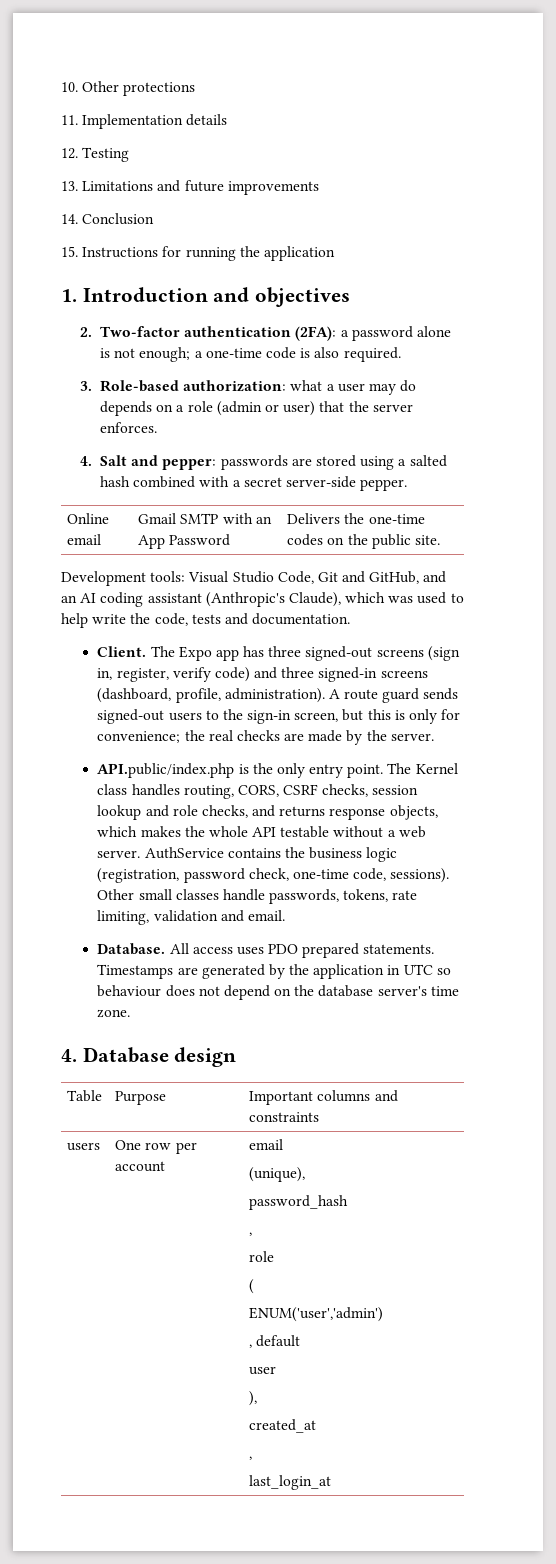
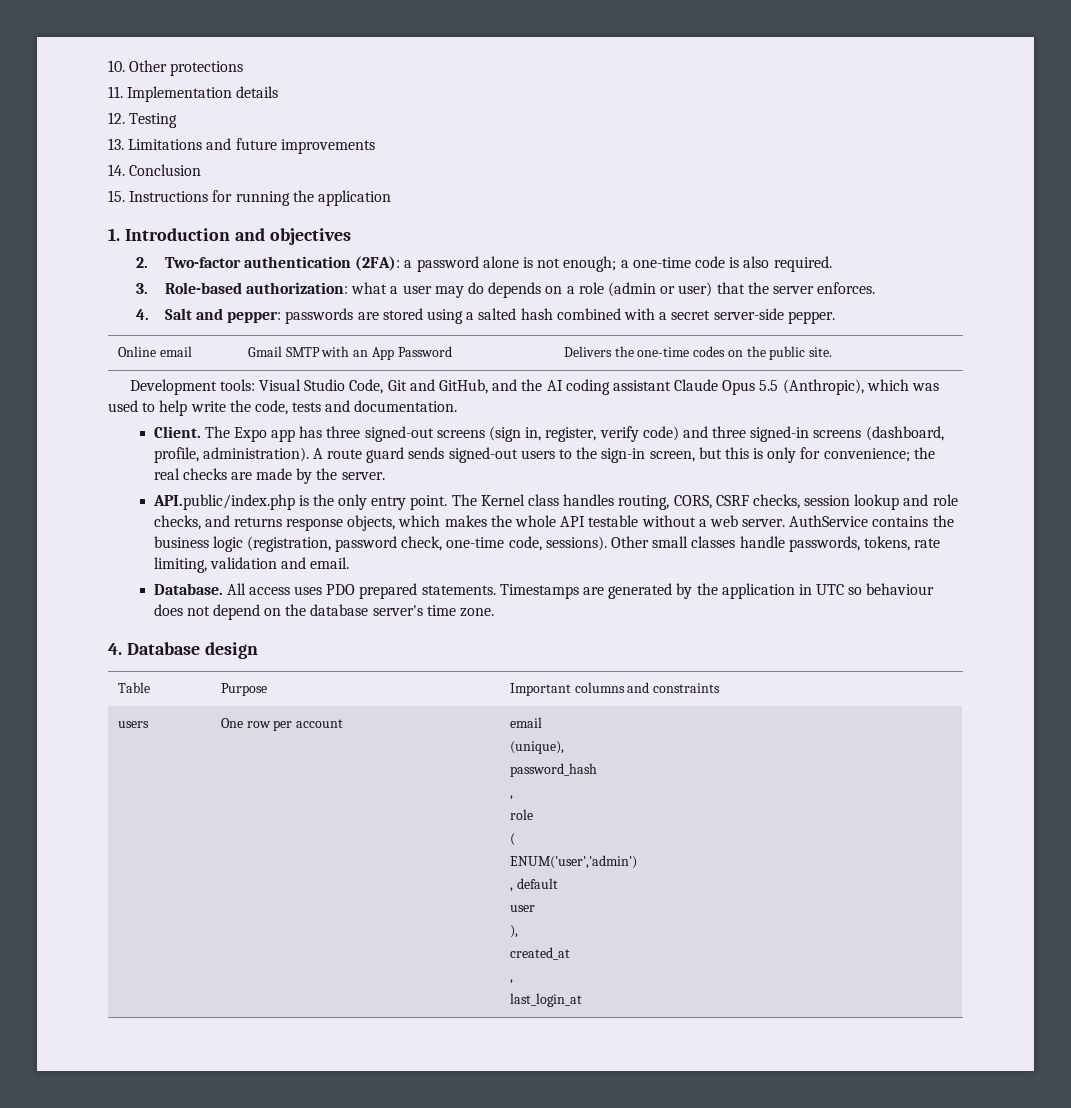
[61,595,77,603] an -> [521,379,543,391] the
[205,592,341,607] (Anthropic's Claude), -> [674,379,864,395] Claude Opus 5.5 (Anthropic),

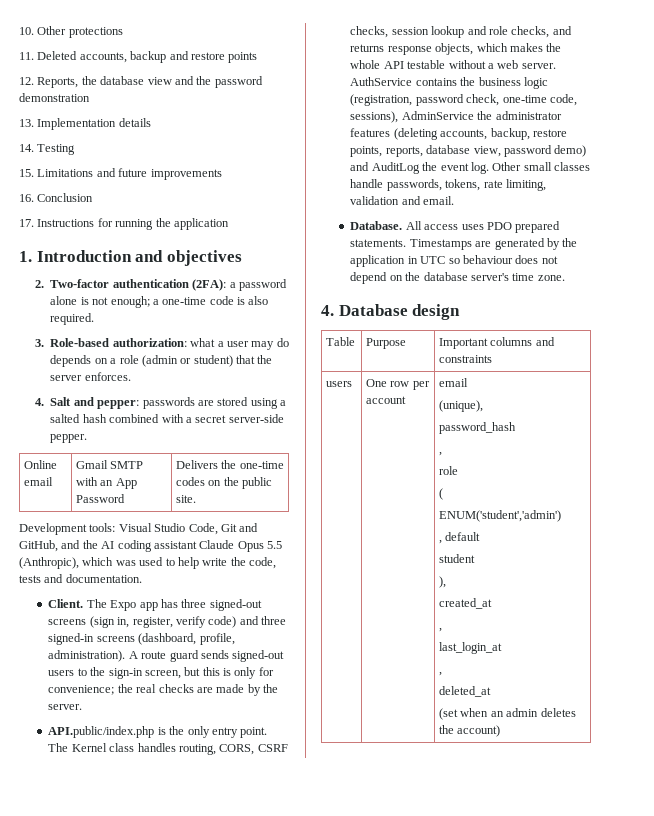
(123, 92) none -> [37,51,258,63] [19,76,263,88] [19,93,90,102] [19,119,34,127] Deleted accounts, backup and restore points // 12. Reports, the database view and the password demonstration // 13.
[108,112,125,124] 12. -> [19,144,34,152] 14.
[108,138,124,150] 13. -> [19,169,34,177] 15.
[108,164,125,176] 14. -> [19,194,34,202] 16.
[108,190,125,202] 15. -> [19,219,34,227] 17.
[678,282,713,297] user) -> [193,355,233,367] student)
[545,536,607,551] sessions). -> [350,111,562,123] [350,128,567,140] [350,145,587,157] [350,162,489,174] sessions), AdminService the administrator features (deleting accounts, backup, restore points, reports, database view, password demo) and AuditLog the event log.
[509,855,637,869] ENUM('user','admin') -> [439,510,562,522] ENUM('student','admin')
[509,905,535,912] user -> [439,554,476,563] student
(582, 1000) none -> [439,672,443,676] [439,686,492,697] [439,708,576,720] [439,725,501,737] // , // deleted_at // (set when an admin deletes the account)

